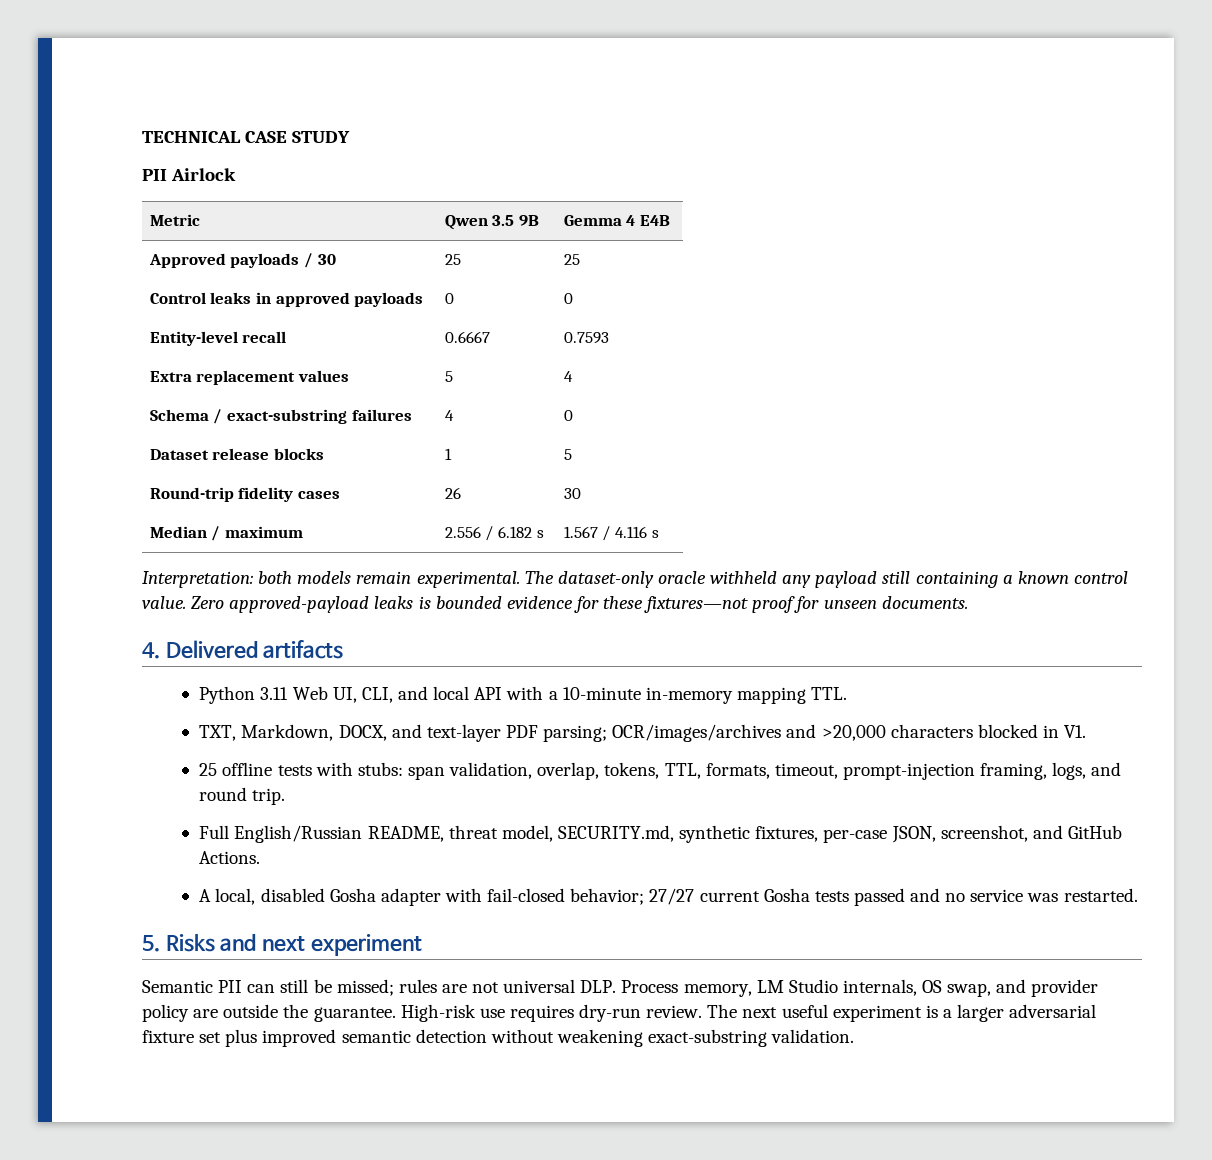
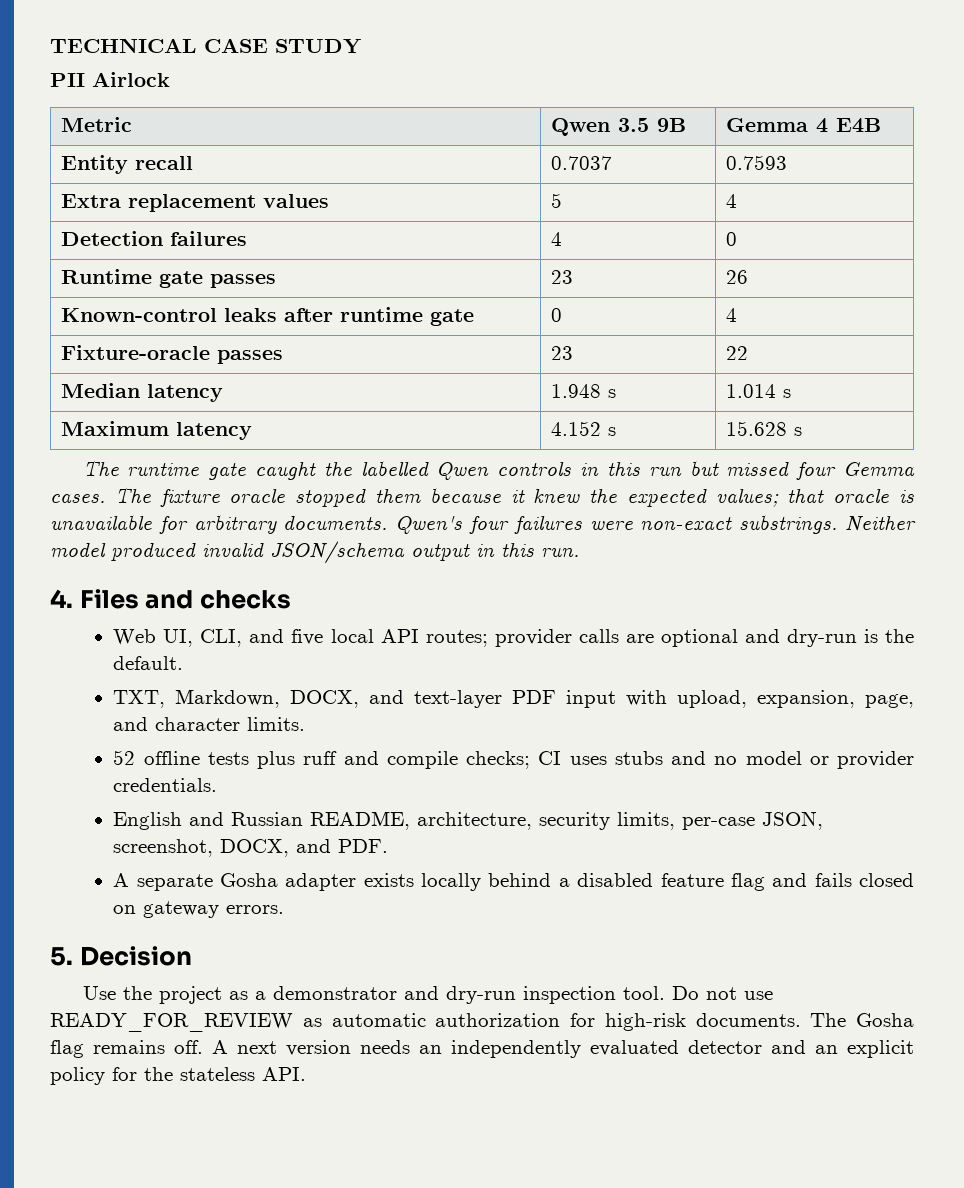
[148,253,336,268] [444,254,461,265] [563,254,580,265] [149,292,424,307] [444,293,454,304] [563,293,573,304] [149,331,238,346] Approved payloads / 30 | 25 | 25 // Control leaks in approved payloads | 0 | 0 // Entity-level -> [60,155,128,174] Entity
[444,331,490,343] 0.6667 -> [550,156,612,170] 0.7037
[149,409,347,424] Schema / exact-substring -> [60,231,163,246] Detection
[149,448,324,460] [444,448,452,460] [563,449,572,460] [149,487,340,502] [444,487,461,499] [563,488,581,499] [149,526,303,541] [444,526,544,541] [563,526,659,541] [142,571,1128,588] [142,596,968,613] [142,640,344,659] [199,686,289,704] Dataset release blocks | 1 | 5 // Round-trip fidelity cases | 26 | 30 // Median / maximum | 2.556 / 6.182 s | 1.567 / 4.116 s // Interpretation: both models remain experimental. The dataset-only oracle withheld any payload still containing a known control value. Zero approved-payload leaks is bounded evidence for these fixtures—not proof for unseen documents. // 4. Delivered artifacts // Python 3.11 -> [60,269,276,288] [550,270,573,284] [725,270,748,284] [60,307,474,326] [550,308,562,322] [725,308,737,322] [60,345,283,364] [550,346,573,360] [725,346,748,360] [60,383,223,402] [550,384,616,398] [725,384,791,398] [60,421,252,440] [550,421,616,436] [725,421,802,436] [82,460,916,480] [50,487,915,507] [50,514,916,534] [50,541,579,564] [50,589,291,609] Runtime gate passes | 23 | 26 // Known-control leaks after runtime gate | 0 | 4 // Fixture-oracle passes | 23 | 22 // Median latency | 1.948 s | 1.014 s // Maximum latency | 4.152 s | 15.628 s // The runtime gate caught the labelled Qwen controls in this run but missed four Gemma cases. The fixture oracle stopped them because it knew the expected values; that oracle is unavailable for arbitrary documents. Qwen's four failures were non-exact substrings. Neither model produced invalid JSON/schema output in this run. // 4. Files and checks //
(429, 693) none -> [291,629,324,645] five
[506,686,848,704] with a 10-minute in-memory mapping TTL. -> [425,629,914,647] [113,656,184,670] routes; provider calls are optional and dry-run is the default.
[543,724,1087,742] [199,762,1122,780] [199,787,286,805] [199,825,1122,843] [199,851,261,864] [199,888,1138,906] [142,934,422,956] [142,979,1099,997] [142,1004,1097,1022] [142,1029,855,1047] parsing; OCR/images/archives and >20,000 characters blocked in V1. // 25 offline tests with stubs: span validation, overlap, tokens, TTL, formats, timeout, prompt-injection framing, logs, and round trip. // Full English/Russian README, threat model, SECURITY.md, synthetic fixtures, per-case JSON, screenshot, and GitHub Actions. // A local, disabled Gosha adapter with fail-closed behavior; 27/27 current Gosha tests passed and no service was restarted. // 5. Risks and next experiment // Semantic PII can still be missed; rules are not universal DLP. Process memory, LM Studio internals, OS swap, and provider policy are outside the guarantee. High-risk use requires dry-run review. The next useful experiment is a larger adversarial fixture set plus improved semantic detection without weakening exact-substring validation. -> [566,690,914,708] [113,717,306,731] [113,750,915,769] [113,778,218,792] [113,811,824,830] [113,839,389,857] [113,873,915,891] [113,901,285,918] [50,946,192,966] [82,986,773,1004] [50,1013,914,1032] [50,1040,914,1058] [50,1067,306,1085] input with upload, expansion, page, and character limits. // 52 offline tests plus ruff and compile checks; CI uses stubs and no model or provider credentials. // English and Russian README, architecture, security limits, per-case JSON, screenshot, DOCX, and PDF. // A separate Gosha adapter exists locally behind a disabled feature flag and fails closed on gateway errors. // 5. Decision // Use the project as a demonstrator and dry-run inspection tool. Do not use READY_FOR_REVIEW as automatic authorization for high-risk documents. The Gosha flag remains off. A next version needs an independently evaluated detector and an explicit policy for the stateless API.

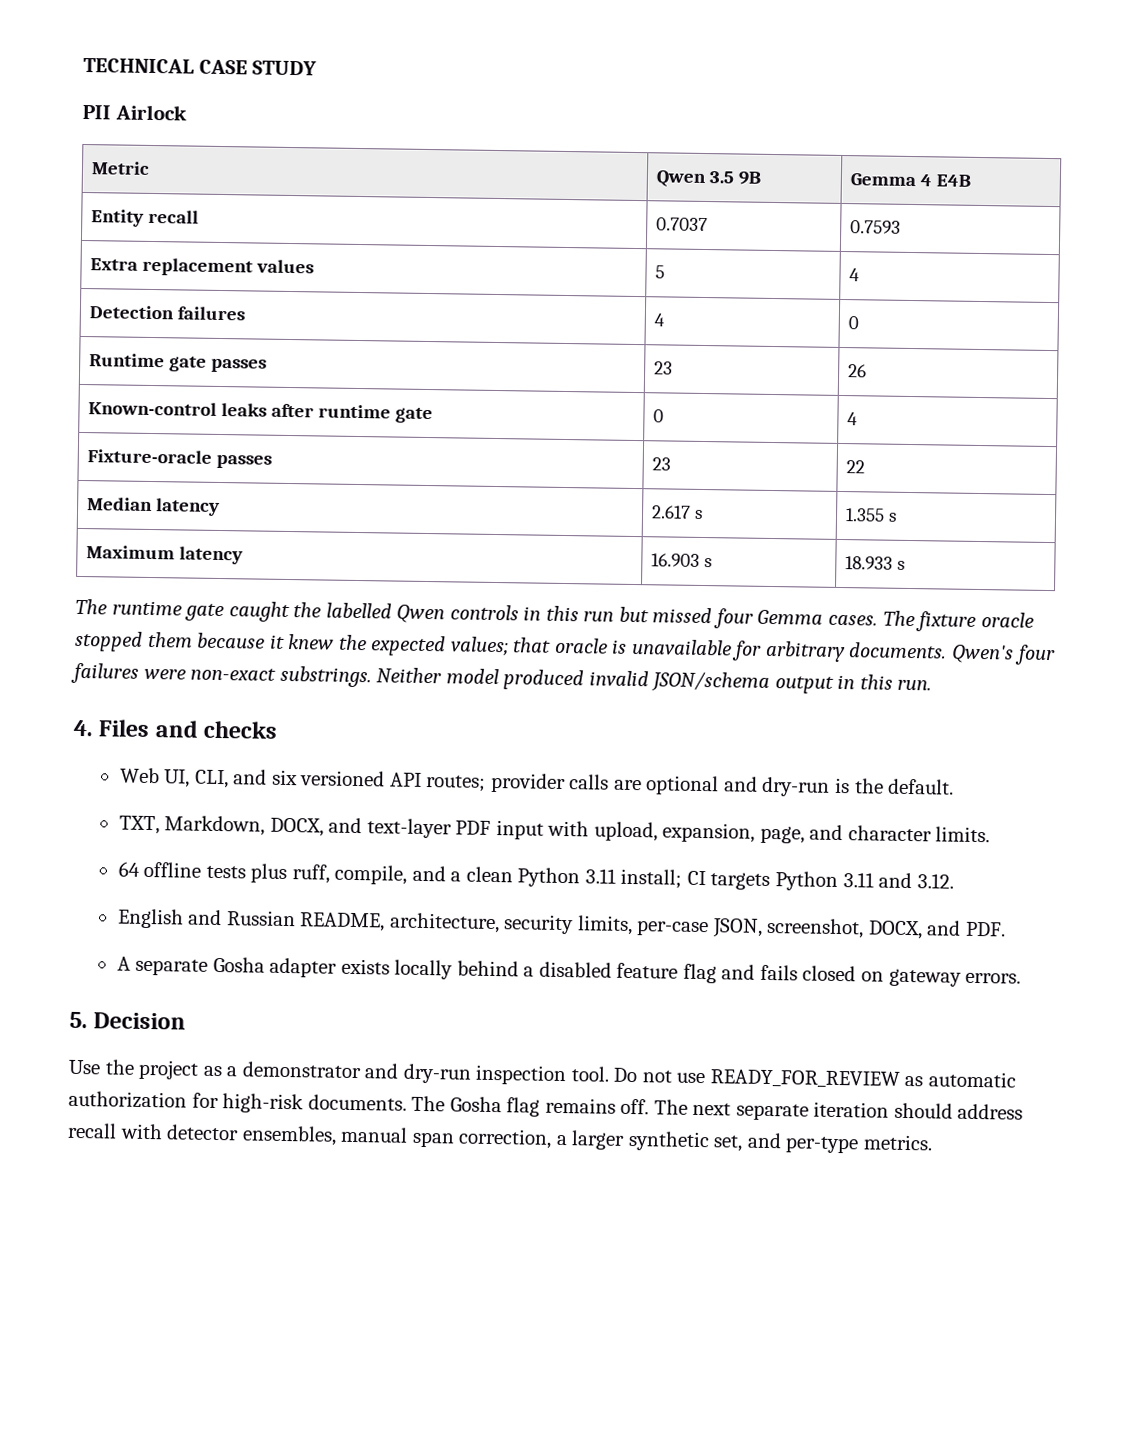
[550,384,616,398] [725,384,776,398] 1.948 s | 1.014 -> [650,505,703,519] [844,508,885,522] 2.617 s | 1.355
[550,421,616,436] [725,421,787,436] 4.152 s | 15.628 -> [650,553,712,568] [844,556,893,570] 16.903 s | 18.933
[291,629,374,645] five local -> [271,769,386,787] six versioned
[113,750,136,765] 52 -> [117,861,140,877] 64
[303,751,915,769] [113,778,218,792] ruff and compile checks; CI uses stubs and no model or provider credentials. -> [291,864,954,892] ruff, compile, and a clean Python 3.11 install; CI targets Python 3.11 and 3.12.
[212,1040,914,1058] [50,1067,306,1085] A next version needs an independently evaluated detector and an explicit policy for the stateless API. -> [653,1099,1024,1121] [67,1122,933,1154] The next separate iteration should address recall with detector ensembles, manual span correction, a larger synthetic set, and per-type metrics.

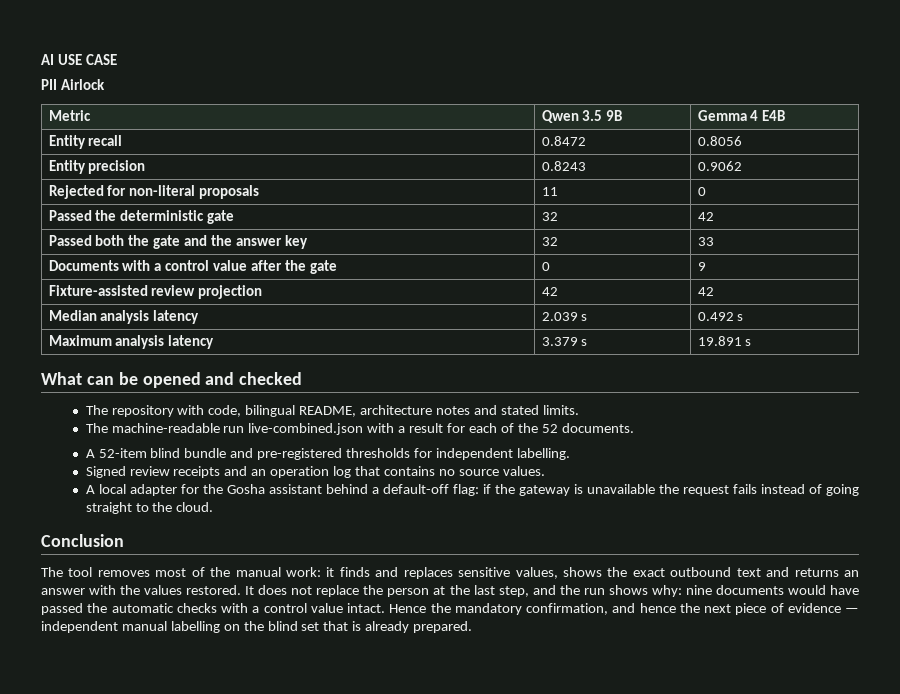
[83,57,195,74] TECHNICAL -> [41,54,82,65] AI USE
[252,60,318,76] STUDY -> (117, 59) none
[655,217,708,232] [849,220,901,234] [89,257,314,277] [654,265,665,279] [848,268,860,282] [88,305,245,321] [653,313,665,327] [847,316,859,330] [88,353,267,373] [653,361,673,375] [847,364,867,378] [87,401,433,424] [652,409,664,423] [846,412,858,426] [86,449,272,469] [651,457,671,471] [845,460,865,474] 0.7037 | 0.7593 // Extra replacement values | 5 | 4 // Detection failures | 4 | 0 // Runtime gate passes | 23 | 26 // Known-control leaks after runtime gate | 0 | 4 // Fixture-oracle passes | 23 | 22 -> [541,136,586,146] [697,136,742,146] [48,160,146,174] [541,161,586,171] [697,161,742,171] [48,185,260,199] [541,187,558,196] [697,187,706,196] [48,210,235,224] [541,212,558,221] [697,212,714,221] [48,235,308,249] [541,237,558,246] [697,237,714,246] [48,260,337,274] [541,262,550,271] [697,262,706,271] [48,285,263,299] [541,287,558,296] [697,287,714,296] 0.8472 | 0.8056 // Entity precision | 0.8243 | 0.9062 // Rejected for non-literal proposals | 11 | 0 // Passed the deterministic gate | 32 | 42 // Passed both the gate and the answer key | 32 | 33 // Documents with a control value after the gate | 0 | 9 // Fixture-assisted review projection | 42 | 42
[154,498,220,516] [650,505,703,519] [844,508,885,522] latency | 2.617 s | 1.355 -> [100,310,200,324] [541,312,588,321] [697,312,734,321] analysis latency | 2.039 s | 0.492
[178,546,243,565] [650,553,712,568] [844,556,905,570] [75,598,1034,632] [74,630,1056,666] [70,662,933,694] [73,719,278,739] [119,767,955,797] [118,815,991,844] [117,861,954,892] [116,908,1006,940] [116,956,1022,987] [69,1011,187,1030] [68,1059,1017,1088] [68,1090,1024,1121] [67,1122,933,1154] latency | 16.903 s | 18.933 s // The runtime gate caught the labelled Qwen controls in this run but missed four Gemma cases. The fixture oracle stopped them because it knew the expected values; that oracle is unavailable for arbitrary documents. Qwen's four failures were non-exact substrings. Neither model produced invalid JSON/schema output in this run. // 4. Files and checks // Web UI, CLI, and six versioned API routes; provider calls are optional and dry-run is the default. // TXT, Markdown, DOCX, and text-layer PDF input with upload, expansion, page, and character limits. // 64 offline tests plus ruff, compile, and a clean Python 3.11 install; CI targets Python 3.11 and 3.12. // English and Russian README, architecture, security limits, per-case JSON, screenshot, DOCX, and PDF. // A separate Gosha adapter exists locally behind a disabled feature flag and fails closed on gateway errors. // 5. Decision // Use the project as a demonstrator and dry-run inspection tool. Do not use READY_FOR_REVIEW as automatic authorization for high-risk documents. The Gosha flag remains off. The next separate iteration should address recall with detector ensembles, manual span correction, a larger synthetic set, and per-type metrics. -> [115,335,215,349] [541,337,588,346] [697,336,752,346] [41,372,303,388] [85,405,579,417] [85,423,634,435] [85,448,570,460] [85,466,545,478] [85,484,859,496] [85,502,214,514] [41,534,124,547] [41,567,860,579] [41,585,860,597] [41,603,859,615] [41,621,473,633] analysis latency | 3.379 s | 19.891 s // What can be opened and checked // The repository with code, bilingual README, architecture notes and stated limits. // The machine-readable run live-combined.json with a result for each of the 52 documents. // A 52-item blind bundle and pre-registered thresholds for independent labelling. // Signed review receipts and an operation log that contains no source values. // A local adapter for the Gosha assistant behind a default-off flag: if the gateway is unavailable the request fails instead of going straight to the cloud. // Conclusion // The tool removes most of the manual work: it finds and replaces sensitive values, shows the exact outbound text and returns an answer with the values restored. It does not replace the person at the last step, and the run shows why: nine documents would have passed the automatic checks with a control value intact. Hence the mandatory confirmation, and hence the next piece of evidence — independent manual labelling on the blind set that is already prepared.

